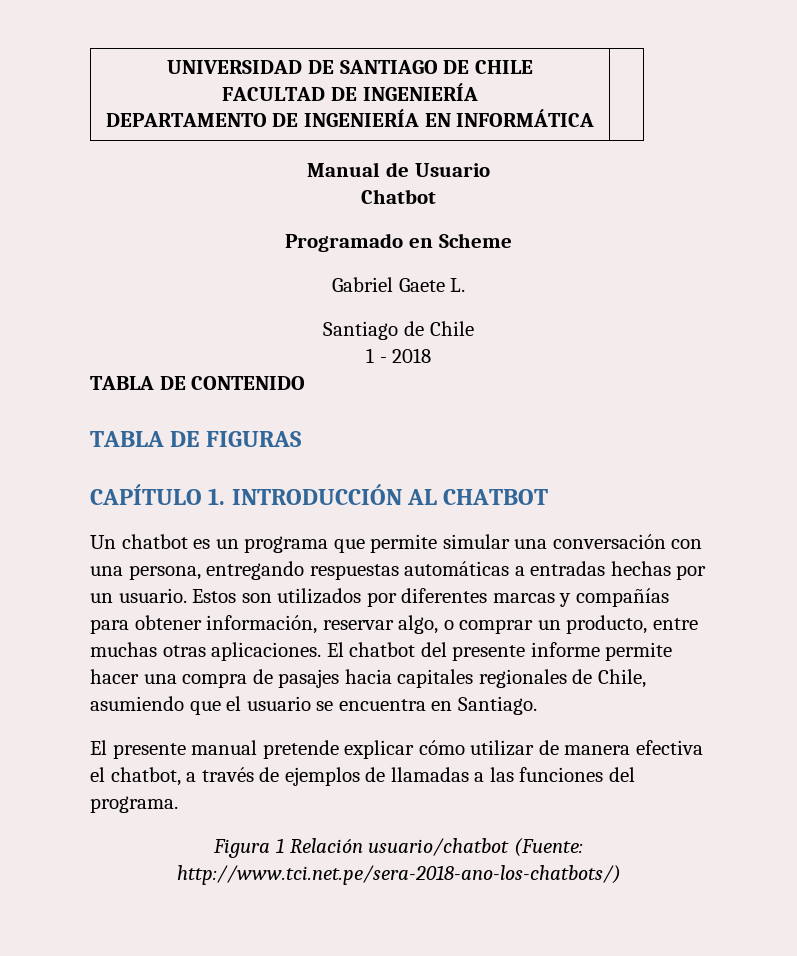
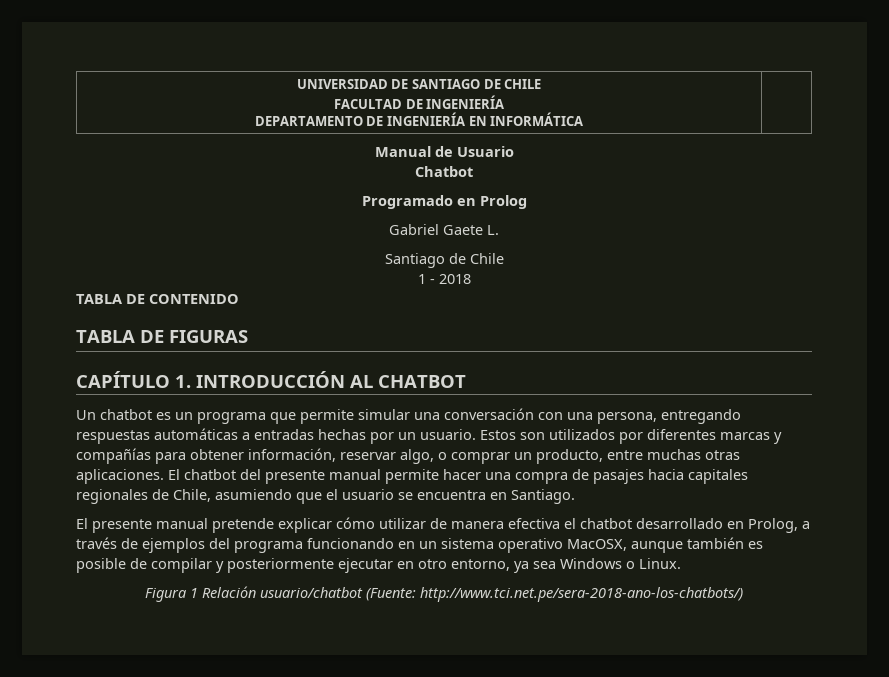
[438,233,512,248] Scheme -> [479,195,527,209] Prolog
[530,642,600,657] informe -> [329,469,381,480] manual
[110,767,635,786] [90,796,178,813] chatbot, a través de ejemplos de llamadas a las funciones del programa. -> [580,518,810,533] [76,537,763,553] [76,558,681,573] chatbot desarrollado en Prolog, a través de ejemplos del programa funcionando en un sistema operativo MacOSX, aunque también es posible de compilar y posteriormente ejecutar en otro entorno, ya sea Windows o Linux.

